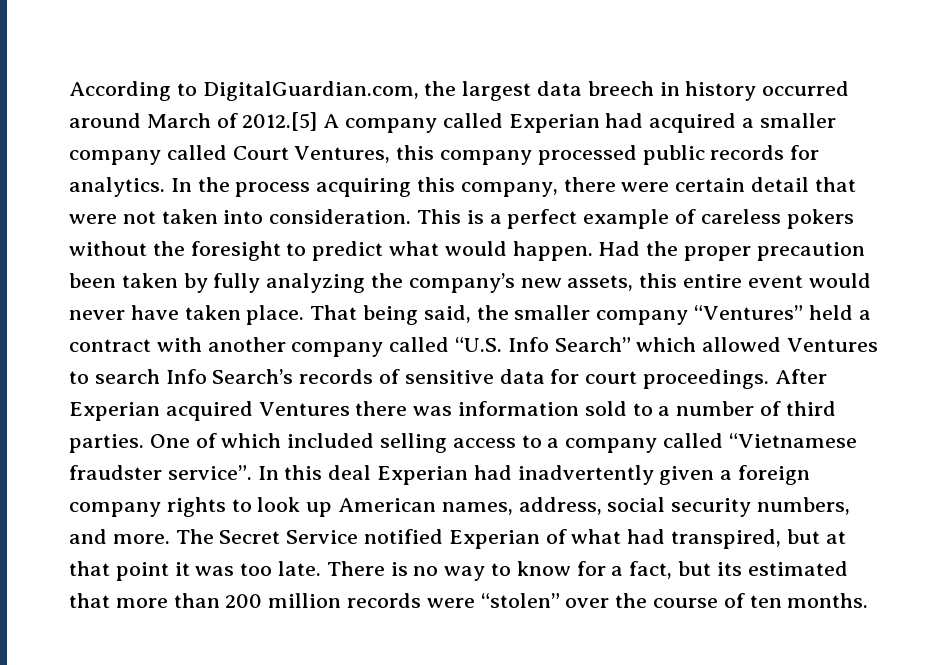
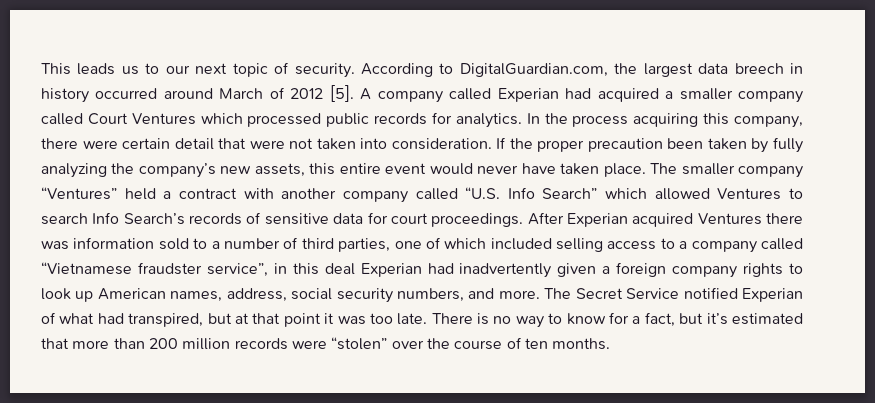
(69, 91) none -> [41,62,355,78] This leads us to our next topic of security.
[242,112,318,131] 2012.[5] -> [290,85,354,102] 2012 [5].
[294,145,533,165] Ventures, this company -> [131,113,243,125] Ventures which
[417,209,854,229] [69,241,641,261] This is a perfect example of careless pokers without the foresight to predict what would happen. Had -> [496,137,507,149] If
[310,305,509,325] That being said, the -> [650,163,678,174] The
[69,434,190,453] parties. One -> [338,238,422,252] parties, one
[167,465,279,480] service”. In -> [206,263,287,277] service”, in
[716,562,742,576] its -> [706,313,728,325] it’s

